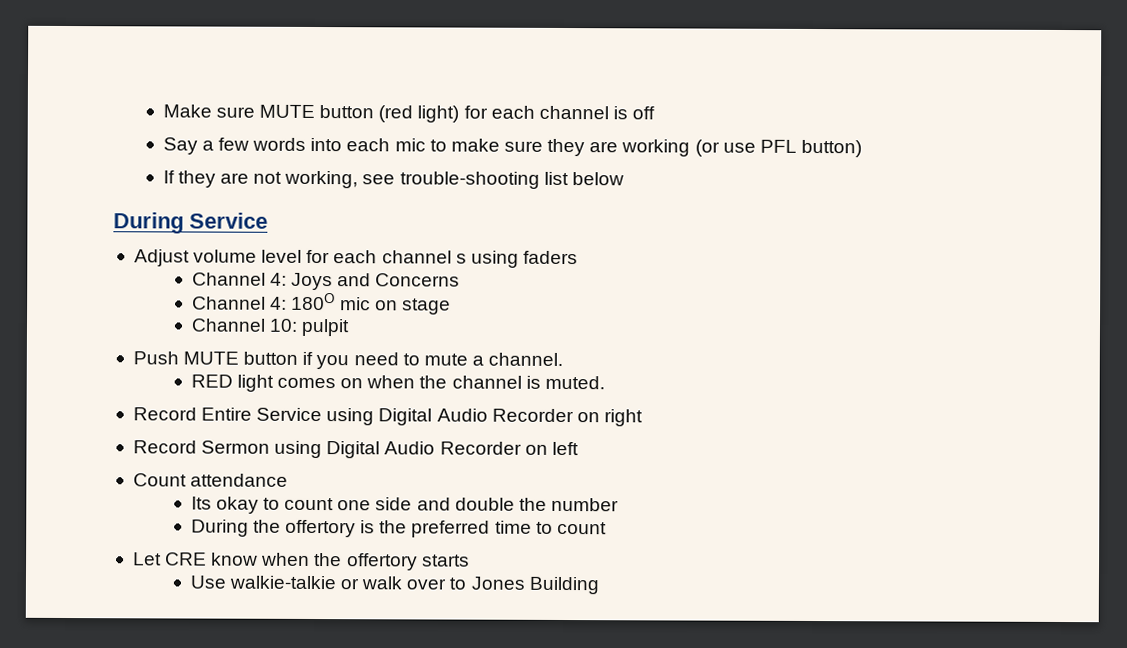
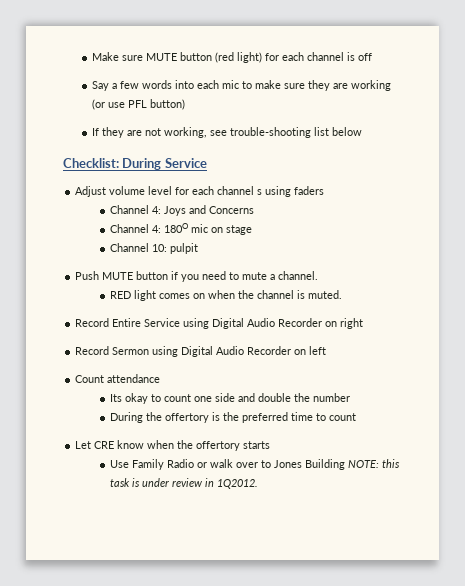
(624, 179) none -> [63,158,119,168] Checklist:
[228,575,336,590] walkie-talkie -> [131,459,194,470] Family Radio
(599, 585) none -> [347,459,400,468] [109,478,258,489] NOTE: this task is under review in 1Q2012.

